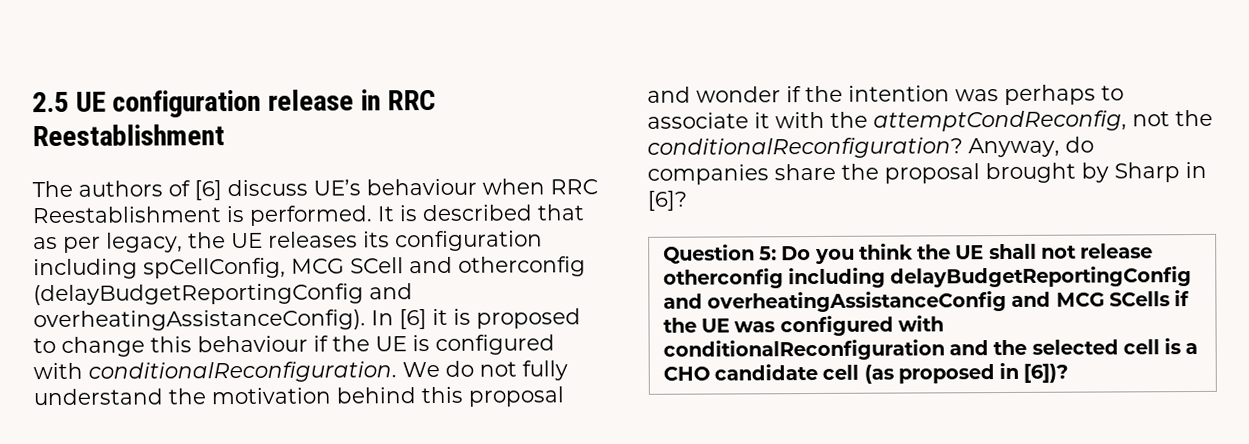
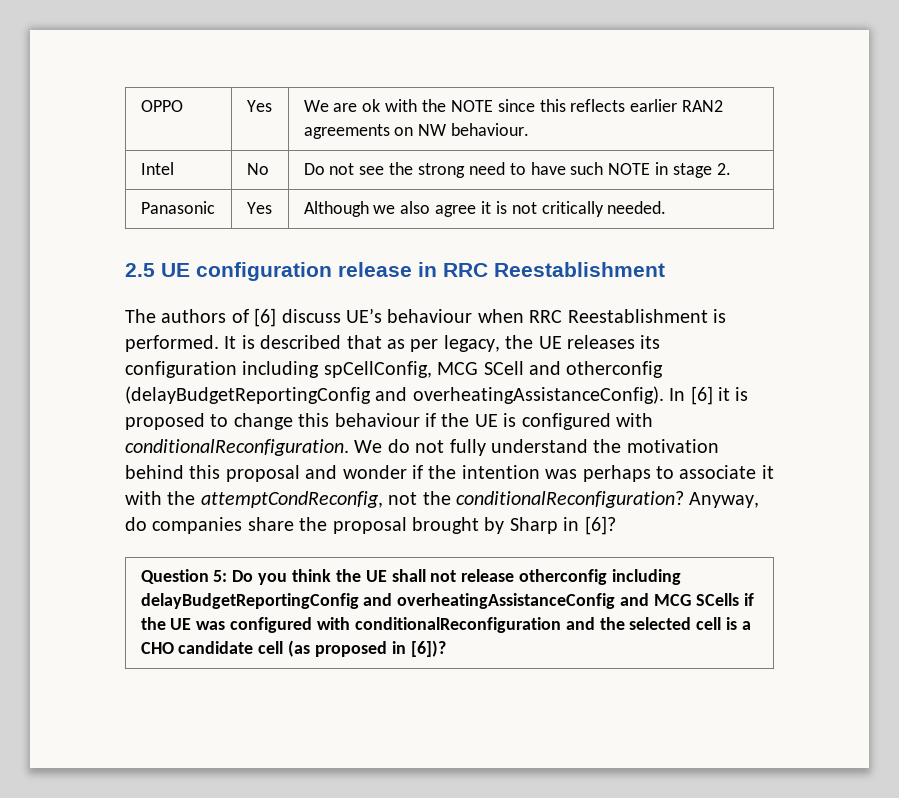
(32, 102) none -> [140,100,183,112] [246,100,272,112] [303,99,724,112] [303,123,530,139] [140,162,174,175] [246,163,269,175] [303,162,731,178] [140,201,215,214] [246,202,272,214] [303,201,667,217] OPPO | Yes | We are ok with the NOTE since this reflects earlier RAN2 agreements on NW behaviour. // Intel | No | Do not see the strong need to have such NOTE in stage 2. // Panasonic | Yes | Although we also agree it is not critically needed. //

